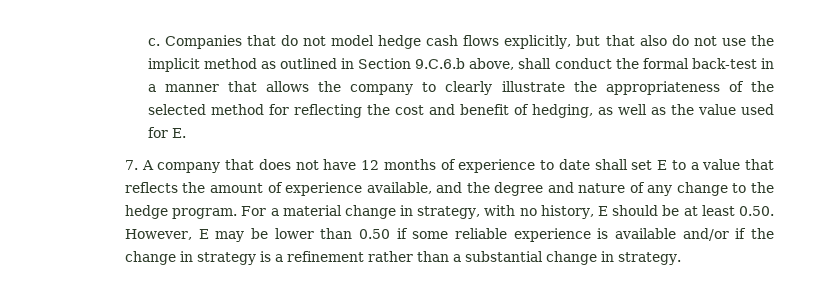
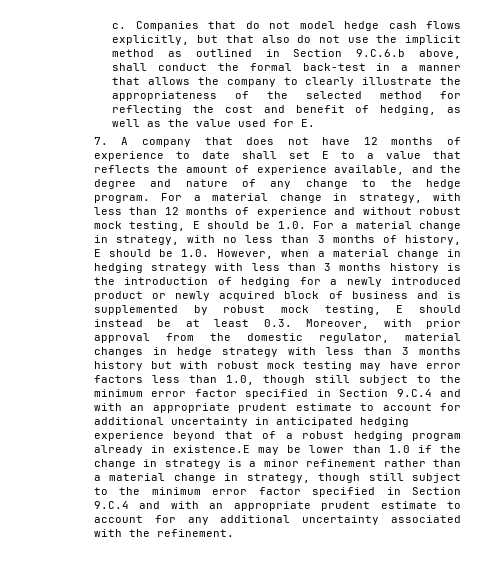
[519,205,774,219] [124,228,729,242] no history, E should be at least 0.50. However, E may be lower than 0.50 if some reliable experience is available and/or -> [93,207,461,217] [93,221,461,231] [93,235,461,245] [93,249,461,259] [93,263,461,273] [93,277,461,287] [93,291,461,301] [93,305,461,315] [93,319,461,329] [93,333,461,343] [93,347,461,357] [93,361,461,371] [93,375,461,385] [93,389,461,399] [93,403,461,413] [93,417,409,427] [93,431,461,441] [93,445,410,455] less than 12 months of experience and without robust mock testing, E should be 1.0. For a material change in strategy, with no less than 3 months of history, E should be 1.0. However, when a material change in hedging strategy with less than 3 months history is the introduction of hedging for a newly introduced product or newly acquired block of business and is supplemented by robust mock testing, E should instead be at least 0.3. Moreover, with prior approval from the domestic regulator, material changes in hedge strategy with less than 3 months history but with robust mock testing may have error factors less than 1.0, though still subject to the minimum error factor specified in Section 9.C.4 and with an appropriate prudent estimate to account for additional uncertainty in anticipated hedging experience beyond that of a robust hedging program already in existence.E may be lower than 1.0
(283, 258) none -> [263,459,299,467] minor
[464,251,681,265] substantial change in strategy. -> [109,473,461,483] [93,487,461,497] [93,501,461,511] [93,515,461,525] [93,529,234,537] material change in strategy, though still subject to the minimum error factor specified in Section 9.C.4 and with an appropriate prudent estimate to account for any additional uncertainty associated with the refinement.

